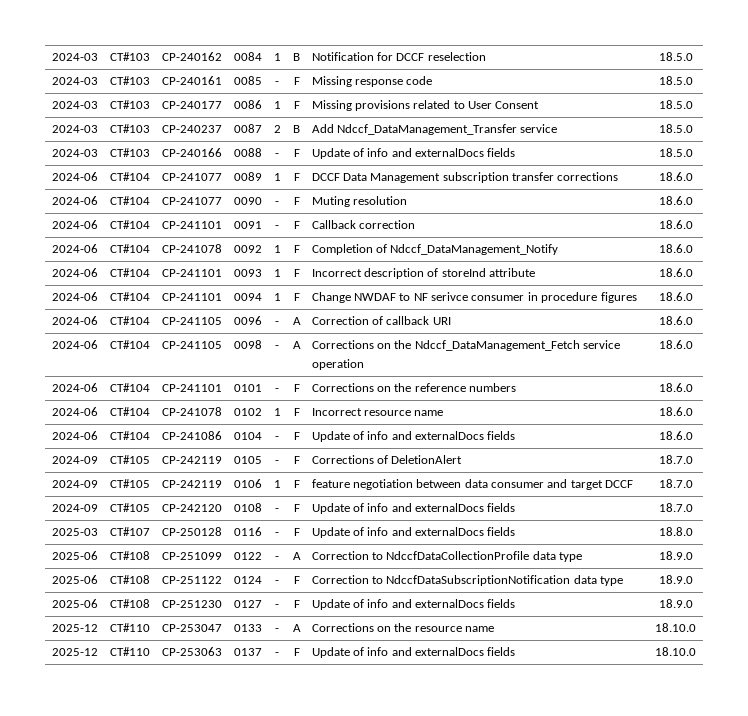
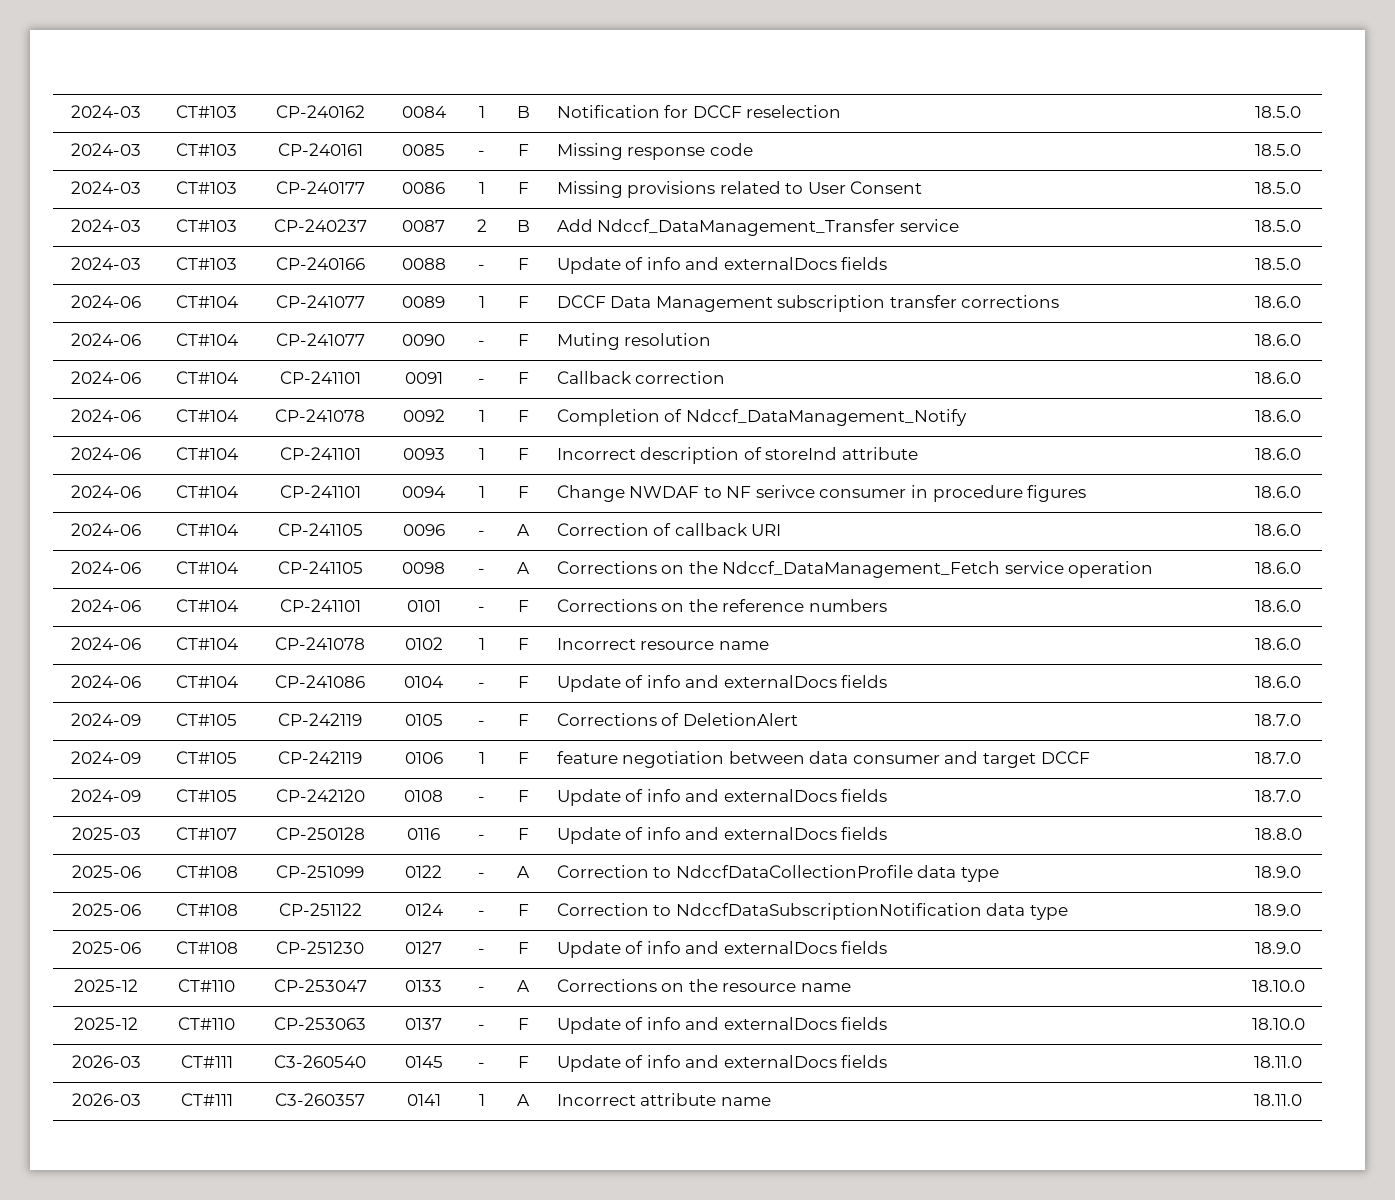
(696, 651) none -> [71,1055,141,1068] [180,1055,233,1068] [274,1055,366,1068] [404,1056,443,1068] [478,1062,485,1068] [517,1056,529,1068] [556,1055,888,1072] [1254,1056,1302,1068] [71,1093,141,1106] [180,1093,233,1106] [275,1093,365,1106] [406,1094,441,1106] [478,1094,485,1106] [517,1094,530,1106] [556,1093,771,1106] [1254,1094,1302,1106] // 2026-03 | CT#111 | C3-260540 | 0145 | - | F | Update of info and externalDocs fields | 18.11.0 // 2026-03 | CT#111 | C3-260357 | 0141 | 1 | A | Incorrect attribute name | 18.11.0

